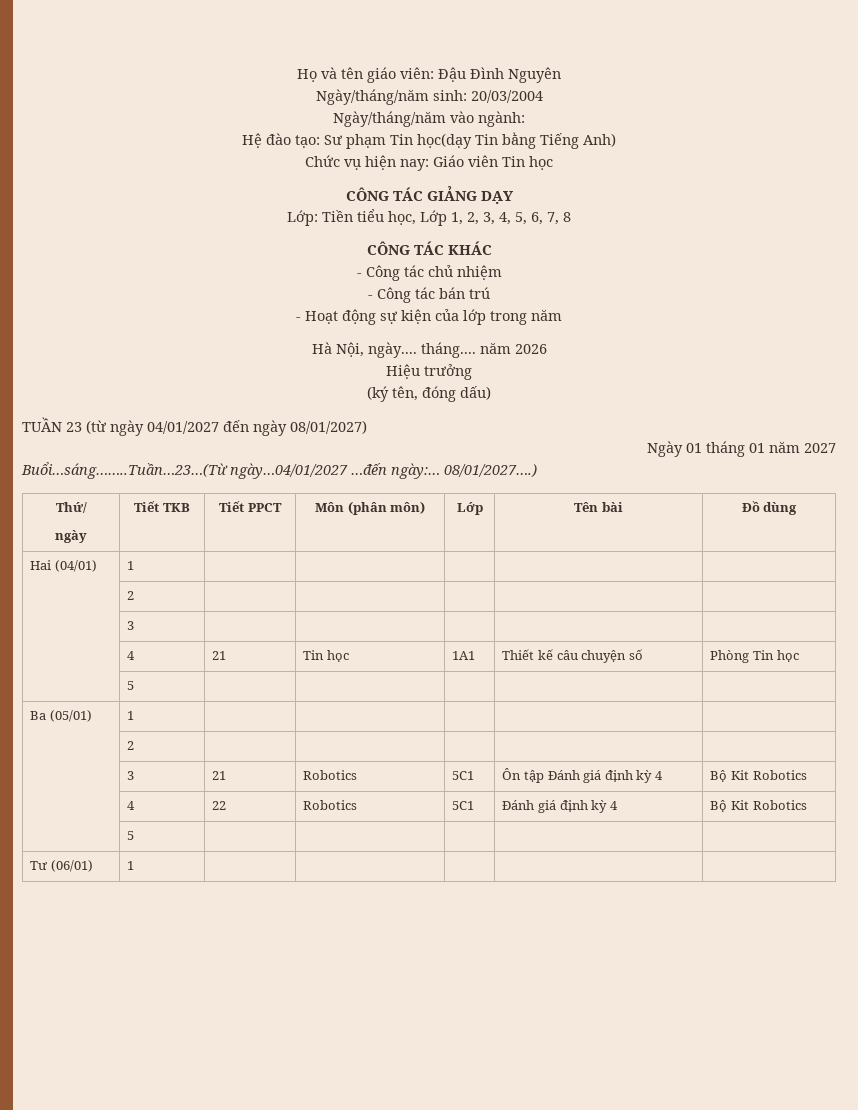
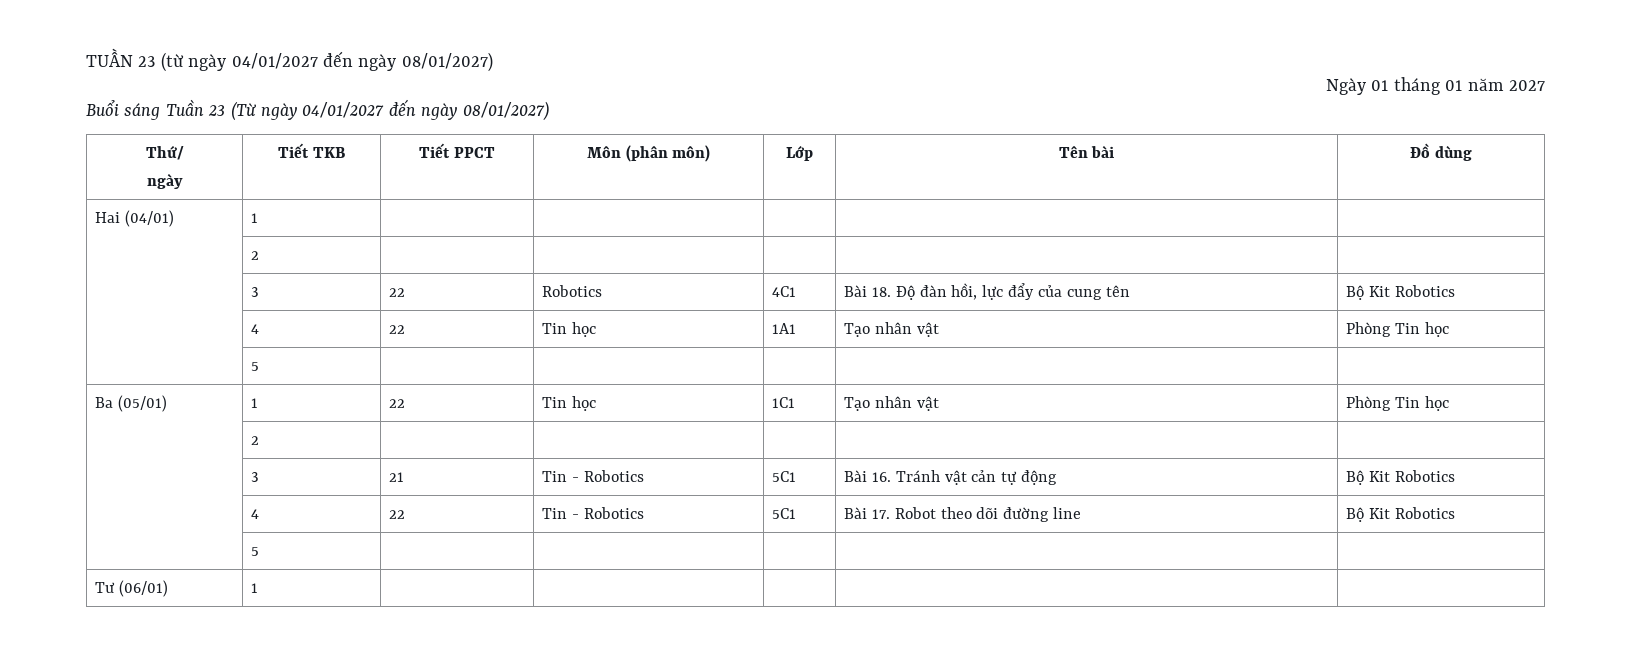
[297,67,561,83] [315,89,543,105] [333,111,525,127] [242,132,616,149] [305,155,553,171] [345,186,514,204] [287,209,571,226] [366,241,492,255] [356,265,502,281] [368,287,490,303] [296,309,562,325] [311,342,547,358] [386,364,472,380] [367,386,491,402] Họ và tên giáo viên: Đậu Đình Nguyên // Ngày/tháng/năm sinh: 20/03/2004 // Ngày/tháng/năm vào ngành: // Hệ đào tạo: Sư phạm Tin học(dạy Tin bằng Tiếng Anh) // Chức vụ hiện nay: Giáo viên Tin học // CÔNG TÁC GIẢNG DẠY // Lớp: Tiền tiểu học, Lớp 1, 2, 3, 4, 5, 6, 7, 8 // CÔNG TÁC KHÁC // - Công tác chủ nhiệm // - Công tác bán trú // - Hoạt động sự kiện của lớp trong năm // Hà Nội, ngày.... tháng.... năm 2026 // Hiệu trưởng // (ký tên, đóng dấu) // -> (86, 57) none
[21,462,537,479] Buổi…sáng……..Tuần…23…(Từ ngày…04/01/2027 …đến ngày:… 08/01/2027….) -> [86,99,549,121] Buổi sáng Tuần 23 (Từ ngày 04/01/2027 đến ngày 08/01/2027)
[127,651,136,660] [212,651,227,660] | | | | // | 4 | 21 -> [389,288,406,297] [542,285,603,297] [772,286,797,297] [844,283,1130,300] [1346,285,1455,300] [251,324,260,334] [389,325,406,334] 22 | Robotics | 4C1 | Bài 18. Độ đàn hồi, lực đẩy của cung tên | Bộ Kit Robotics // | 4 | 22
[502,649,643,663] Thiết kế câu chuyện số -> [844,322,939,337] Tạo nhân vật
(135, 715) | | | | -> [389,399,406,408] [542,396,596,411] [772,397,796,408] [844,396,939,411] [1346,396,1449,411] 22 | Tin học | 1C1 | Tạo nhân vật | Phòng Tin học
[303,770,358,780] [452,771,475,780] [502,768,663,783] [710,770,807,782] [127,801,136,810] [212,801,227,810] [303,800,358,810] [452,801,475,810] [502,800,618,813] Robotics | 5C1 | Ôn tập Đánh giá định kỳ 4 | Bộ Kit Robotics // | 4 | 22 | Robotics | 5C1 | Đánh giá định kỳ 4 -> [542,470,644,482] [772,471,797,482] [844,470,1058,485] [1346,470,1455,485] [251,509,260,519] [389,510,406,519] [542,507,644,519] [772,508,797,519] [844,507,1082,522] Tin - Robotics | 5C1 | Bài 16. Tránh vật cản tự động | Bộ Kit Robotics // | 4 | 22 | Tin - Robotics | 5C1 | Bài 17. Robot theo dõi đường line

